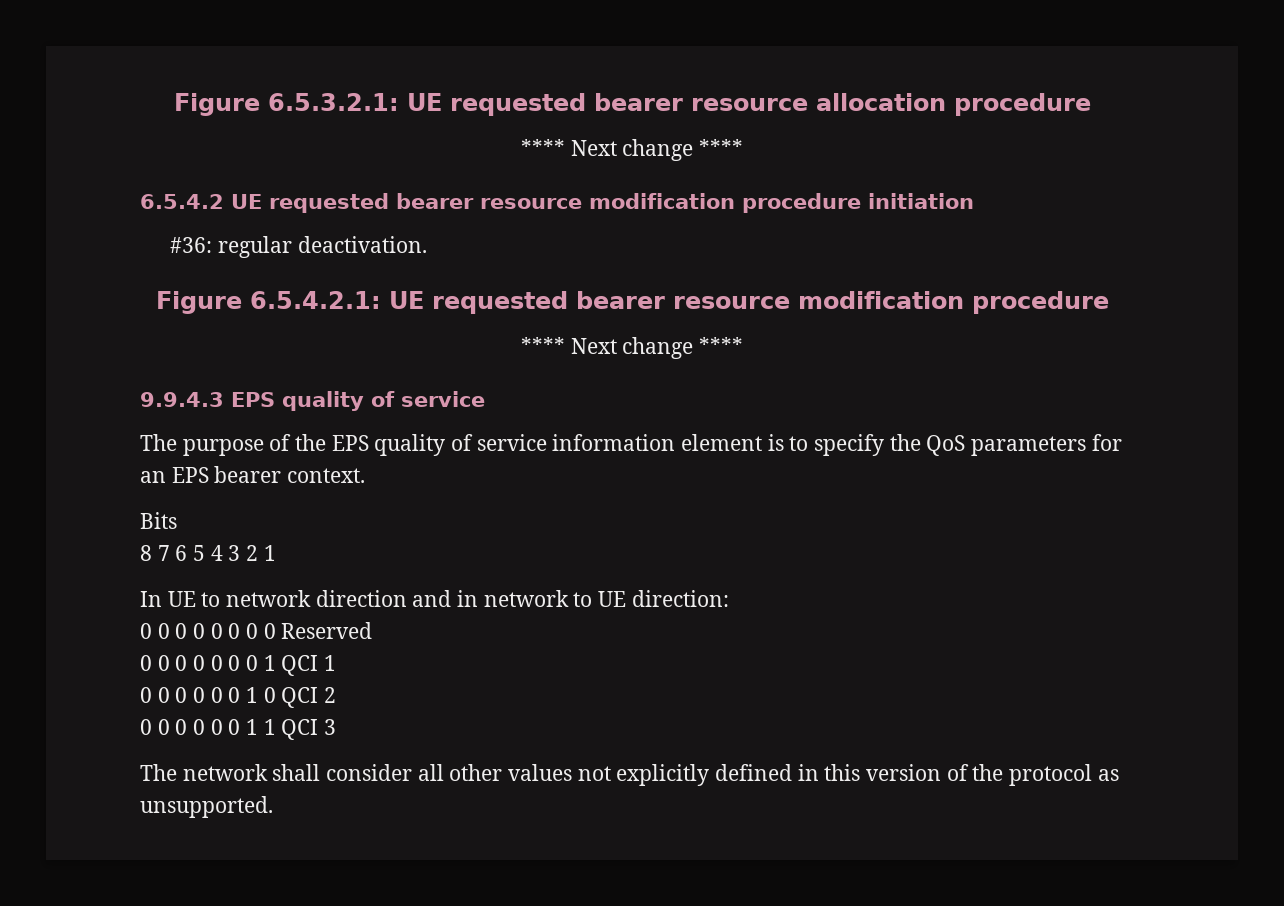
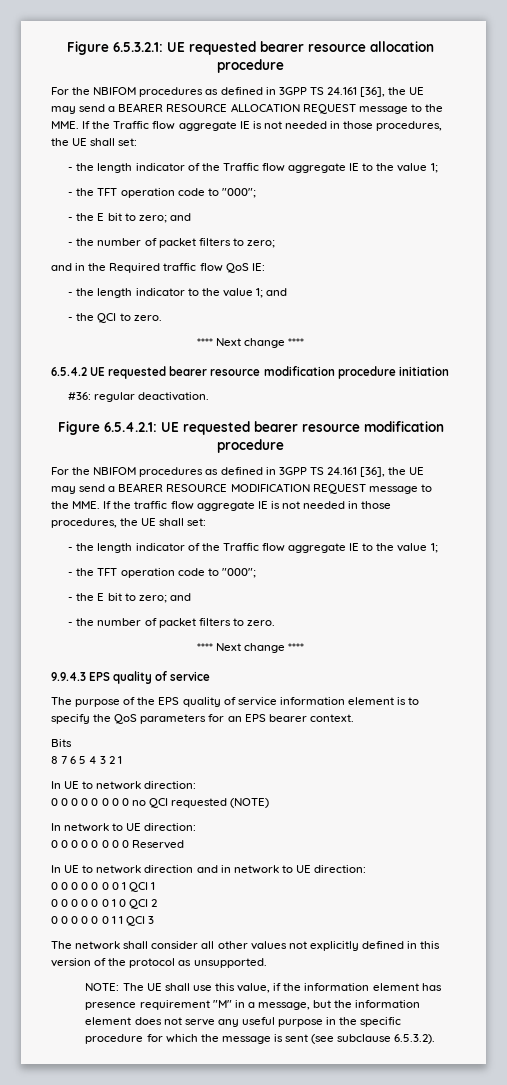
(1091, 104) none -> [51,87,425,97] [51,103,443,114] [51,121,443,131] [51,138,138,146] [68,163,438,173] [68,188,256,198] [68,213,191,223] [68,238,275,248] [51,263,265,273] [68,288,288,298] [68,313,162,323] // For the NBIFOM procedures as defined in 3GPP TS 24.161 [36], the UE may send a BEARER RESOURCE ALLOCATION REQUEST message to the MME. If the Traffic flow aggregate IE is not needed in those procedures, the UE shall set: // - the length indicator of the Traffic flow aggregate IE to the value 1; // - the TFT operation code to "000"; // - the E bit to zero; and // - the number of packet filters to zero; // and in the Required traffic flow QoS IE: // - the length indicator to the value 1; and // - the QCI to zero.
(1109, 302) none -> [51,467,425,477] [51,483,432,494] [51,501,392,511] [51,518,207,528] [68,543,438,553] [68,568,256,578] [68,593,191,603] [68,618,275,628] // For the NBIFOM procedures as defined in 3GPP TS 24.161 [36], the UE may send a BEARER RESOURCE MODIFICATION REQUEST message to the MME. If the traffic flow aggregate IE is not needed in those procedures, the UE shall set: // - the length indicator of the Traffic flow aggregate IE to the value 1; // - the TFT operation code to "000"; // - the E bit to zero; and // - the number of packet filters to zero.
[315,590,479,607] direction and in -> [144,781,197,789] [51,798,270,808] [51,823,61,831] direction: // 0 0 0 0 0 0 0 0 no QCI requested (NOTE) // In
(373, 630) none -> [51,865,367,874] // In UE to network direction and in network to UE direction:
(273, 807) none -> [85,983,442,993] [85,1000,421,1010] [85,1017,402,1027] [85,1034,436,1044] // NOTE: The UE shall use this value, if the information element has presence requirement "M" in a message, but the information element does not serve any useful purpose in the specific procedure for which the message is sent (see subclause 6.5.3.2).

